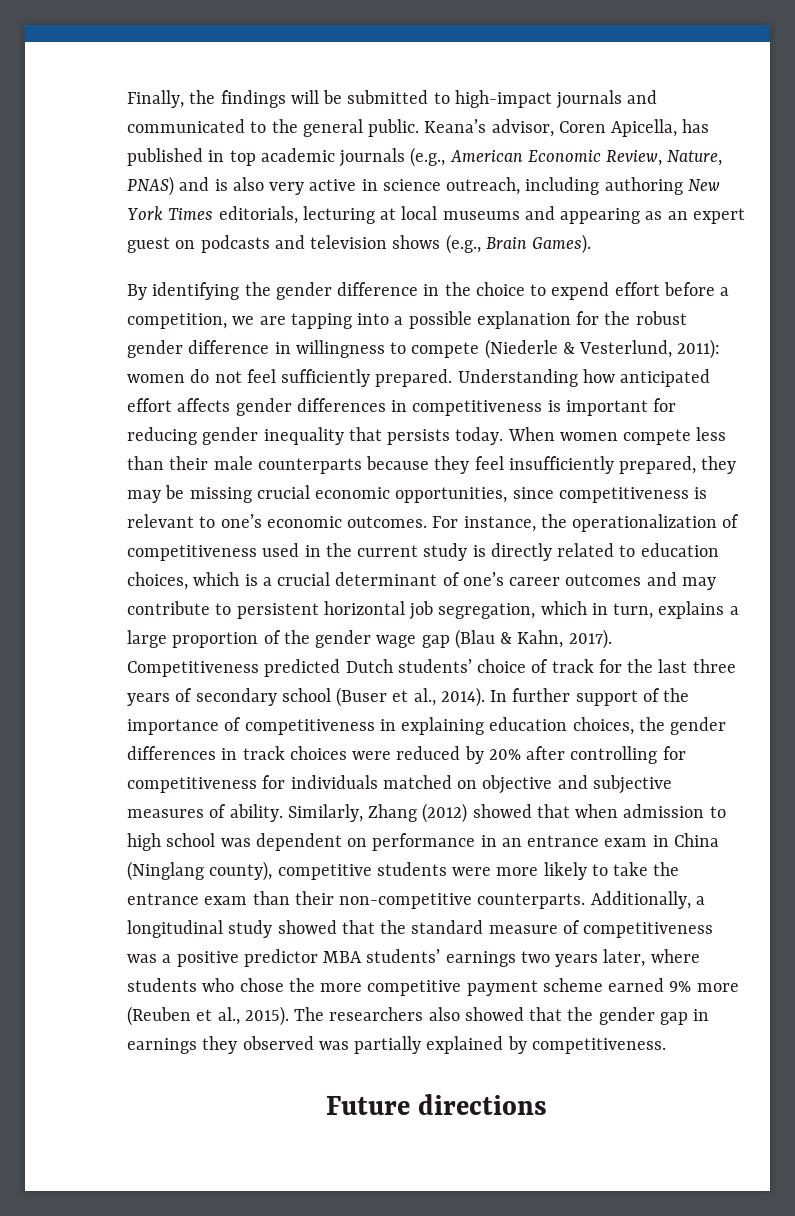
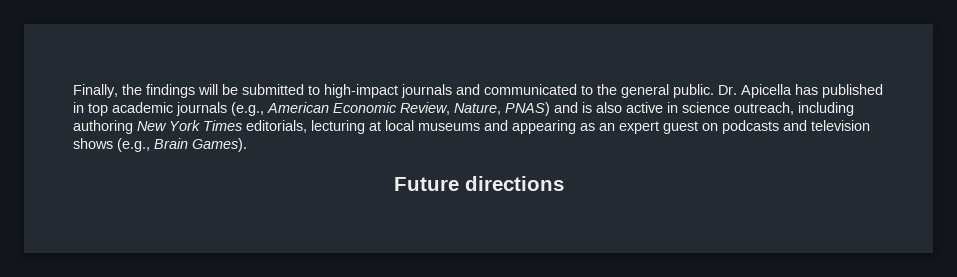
[424,119,678,137] Keana’s advisor, Coren Apicella, -> [718,84,792,98] Dr. Apicella
[269,182,305,195] very -> (622, 107) none
[127,282,730,300] [127,311,687,329] [127,339,721,359] [127,369,711,387] [127,398,677,416] [127,427,727,445] [127,456,737,474] [127,485,708,503] [127,514,740,532] [127,543,719,561] [127,572,716,590] [127,601,739,620] [127,629,612,649] [127,659,736,677] [127,687,690,707] [127,717,727,735] [127,746,686,764] [127,775,672,794] [127,803,726,823] [127,833,719,851] [127,861,680,881] [127,891,705,909] [127,920,714,938] [127,949,700,967] [127,978,739,996] [127,1006,710,1026] [127,1036,666,1054] // By identifying the gender difference in the choice to expend effort before a competition, we are tapping into a possible explanation for the robust gender difference in willingness to compete (Niederle & Vesterlund, 2011): women do not feel sufficiently prepared. Understanding how anticipated effort affects gender differences in competitiveness is important for reducing gender inequality that persists today. When women compete less than their male counterparts because they feel insufficiently prepared, they may be missing crucial economic opportunities, since competitiveness is relevant to one’s economic outcomes. For instance, the operationalization of competitiveness used in the current study is directly related to education choices, which is a crucial determinant of one’s career outcomes and may contribute to persistent horizontal job segregation, which in turn, explains a large proportion of the gender wage gap (Blau & Kahn, 2017). Competitiveness predicted Dutch students’ choice of track for the last three years of secondary school (Buser et al., 2014). In further support of the importance of competitiveness in explaining education choices, the gender differences in track choices were reduced by 20% after controlling for competitiveness for individuals matched on objective and subjective measures of ability. Similarly, Zhang (2012) showed that when admission to high school was dependent on performance in an entrance exam in China (Ninglang county), competitive students were more likely to take the entrance exam than their non-competitive counterparts. Additionally, a longitudinal study showed that the standard measure of competitiveness was a positive predictor MBA students’ earnings two years later, where students who chose the more competitive payment scheme earned 9% more (Reuben et al., 2015). The researchers also showed that the gender gap in earnings they observed was partially explained by competitiveness. -> (247, 145) none

